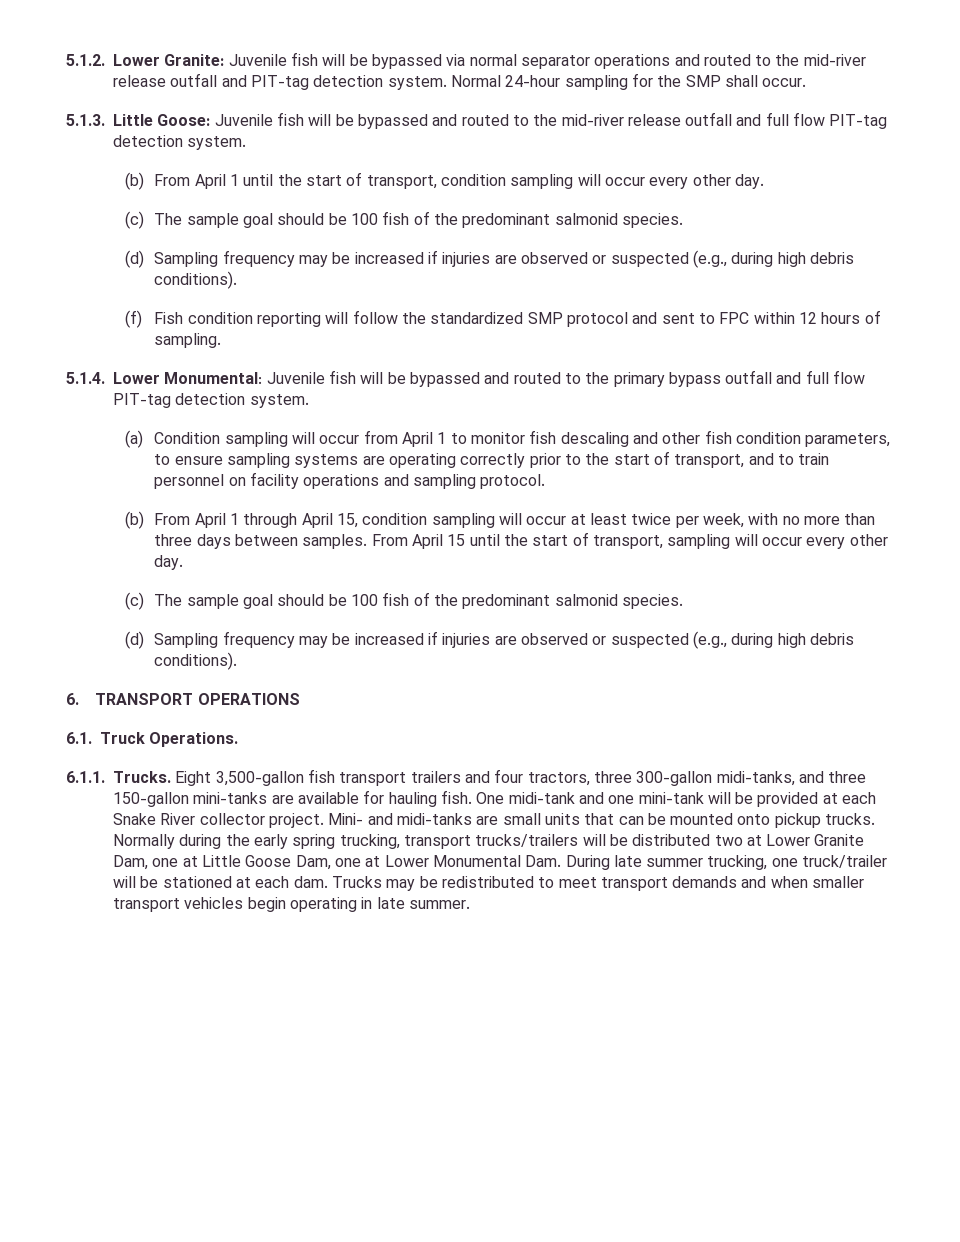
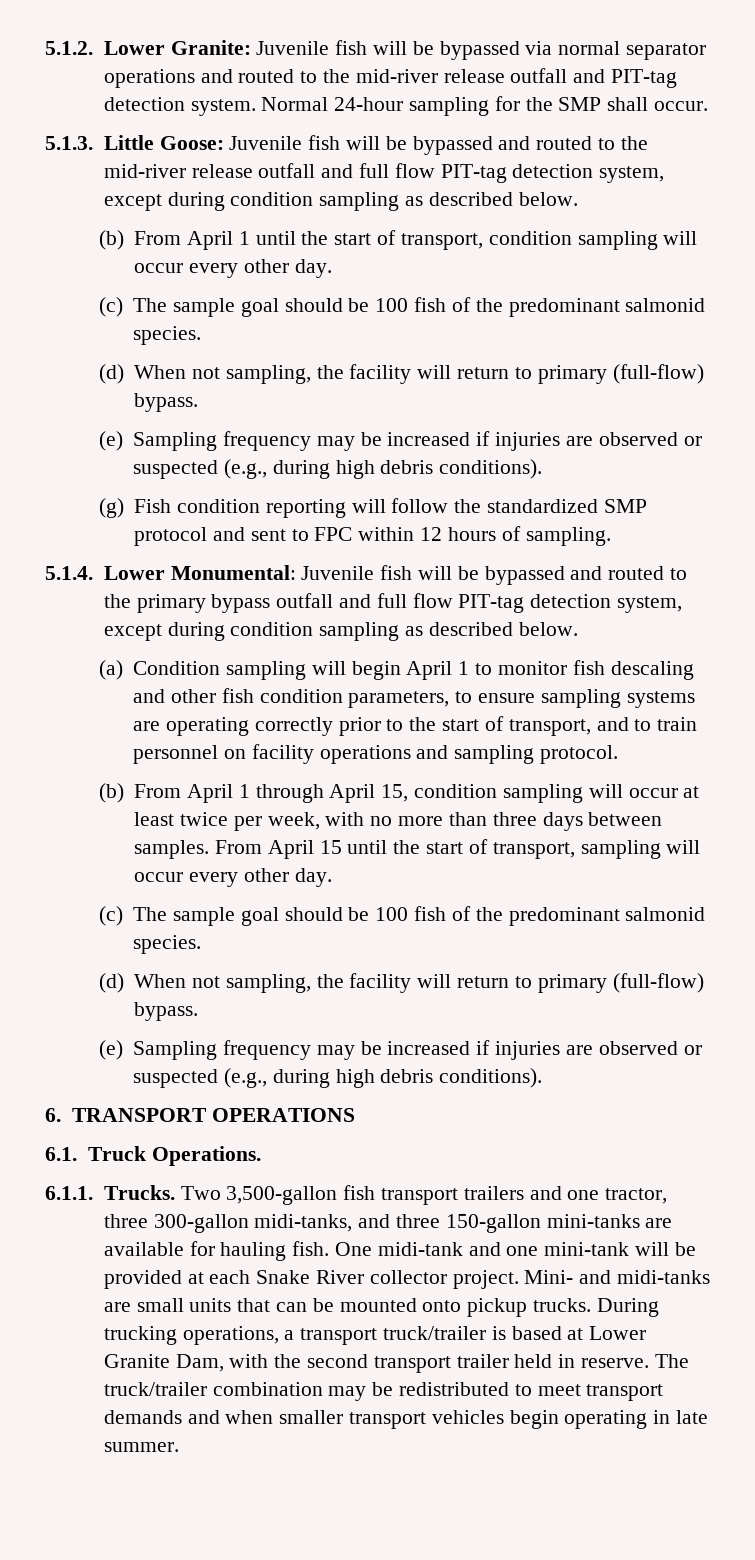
[187,136,247,150] system. -> [599,166,665,183] [103,192,578,211] system, except during condition sampling as described below.
(144, 259) none -> [134,364,704,384] [134,393,199,412] [98,431,123,451] When not sampling, the facility will return to primary (full-flow) bypass. // (e)
[124,310,142,328] (f) -> [98,498,124,518] (g)
[249,394,309,408] system. -> [616,596,682,613] [103,622,578,641] system, except during condition sampling as described below.
[319,430,398,444] occur from -> [351,661,401,680] begin
(144, 640) none -> [134,973,704,993] [134,1002,199,1021] [98,1040,123,1060] When not sampling, the facility will return to primary (full-flow) bypass. // (e)
[175,771,212,786] Eight -> [180,1186,221,1200] Two
[494,769,590,786] four tractors, -> [567,1188,668,1204] one tractor,
[113,834,865,849] [113,855,888,870] [113,876,382,888] Normally during the early spring trucking, transport trucks/trailers will be distributed two at Lower Granite Dam, one at Little Goose Dam, one at Lower Monumental Dam. During late summer trucking, one truck/trailer will be stationed at each dam. Trucks -> [596,1298,659,1317] [103,1326,647,1345] [103,1354,689,1373] [103,1382,323,1396] During trucking operations, a transport truck/trailer is based at Lower Granite Dam, with the second transport trailer held in reserve. The truck/trailer combination

